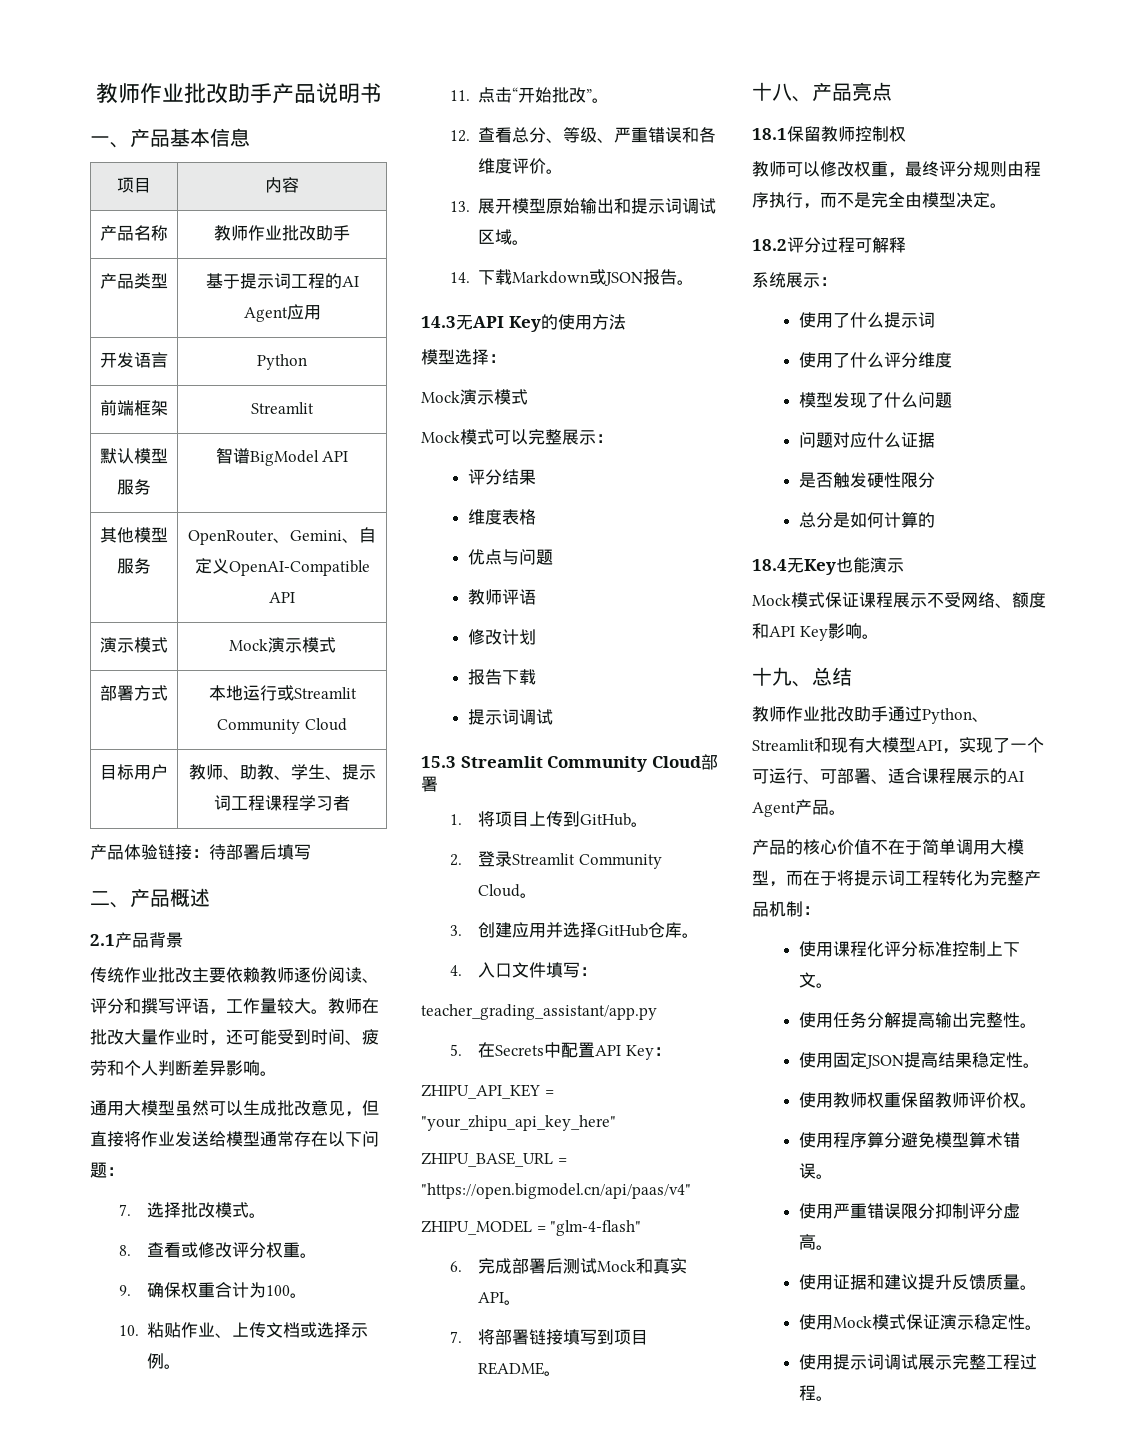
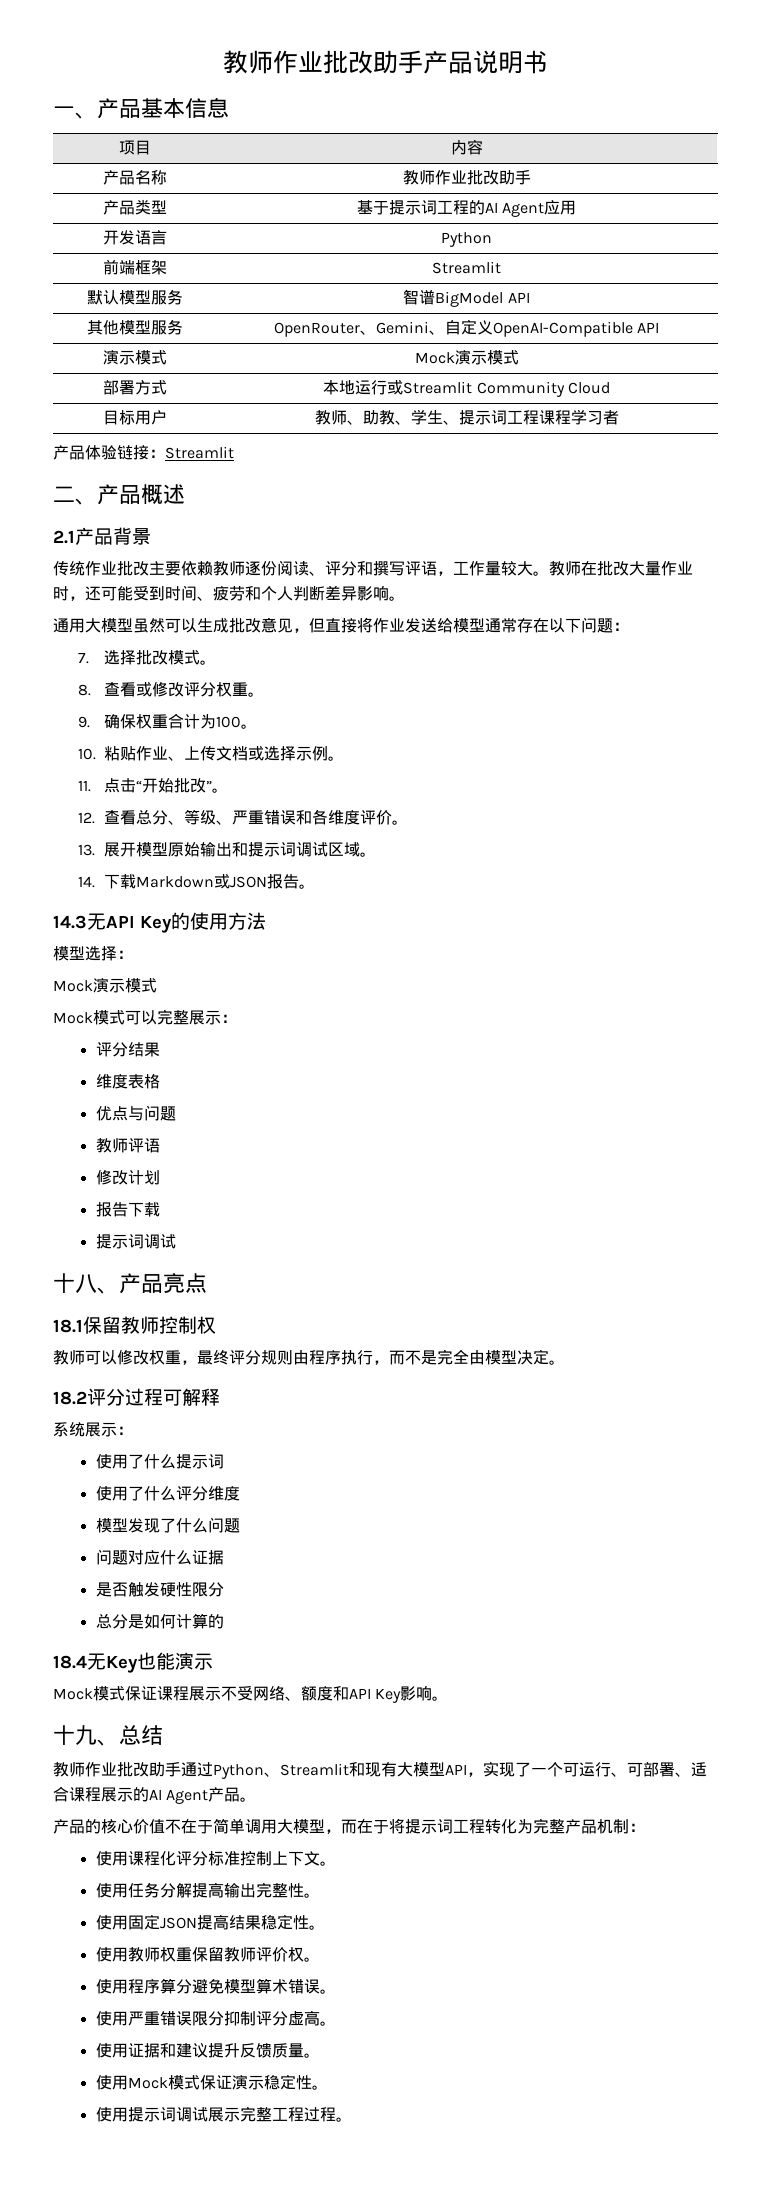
[209,844,311,860] 待部署后填写 -> [165,446,234,459] Streamlit
[421,754,718,772] [421,776,438,792] [449,811,649,827] [449,851,662,869] [478,884,538,898] [449,922,700,938] [449,962,598,978] [421,1004,657,1020] [449,1042,671,1060] [421,1084,554,1099] [421,1115,616,1131] [421,1152,567,1167] [421,1183,691,1199] [421,1220,642,1236] [449,1258,688,1274] [478,1292,522,1305] [449,1329,649,1345] [478,1362,562,1376] // 15.3 Streamlit Community Cloud部署 // 1.将项目上传到GitHub。 // 2.登录Streamlit Community Cloud。 // 3.创建应用并选择GitHub仓库。 // 4.入口文件填写： // teacher_grading_assistant/app.py // 5.在Secrets中配置API Key： // ZHIPU_API_KEY = "your_zhipu_api_key_here" // ZHIPU_BASE_URL = "https://open.bigmodel.cn/api/paas/v4" // ZHIPU_MODEL = "glm-4-flash" // 6.完成部署后测试Mock和真实API。 // 7.将部署链接填写到项目README。 -> (176, 1241) none

